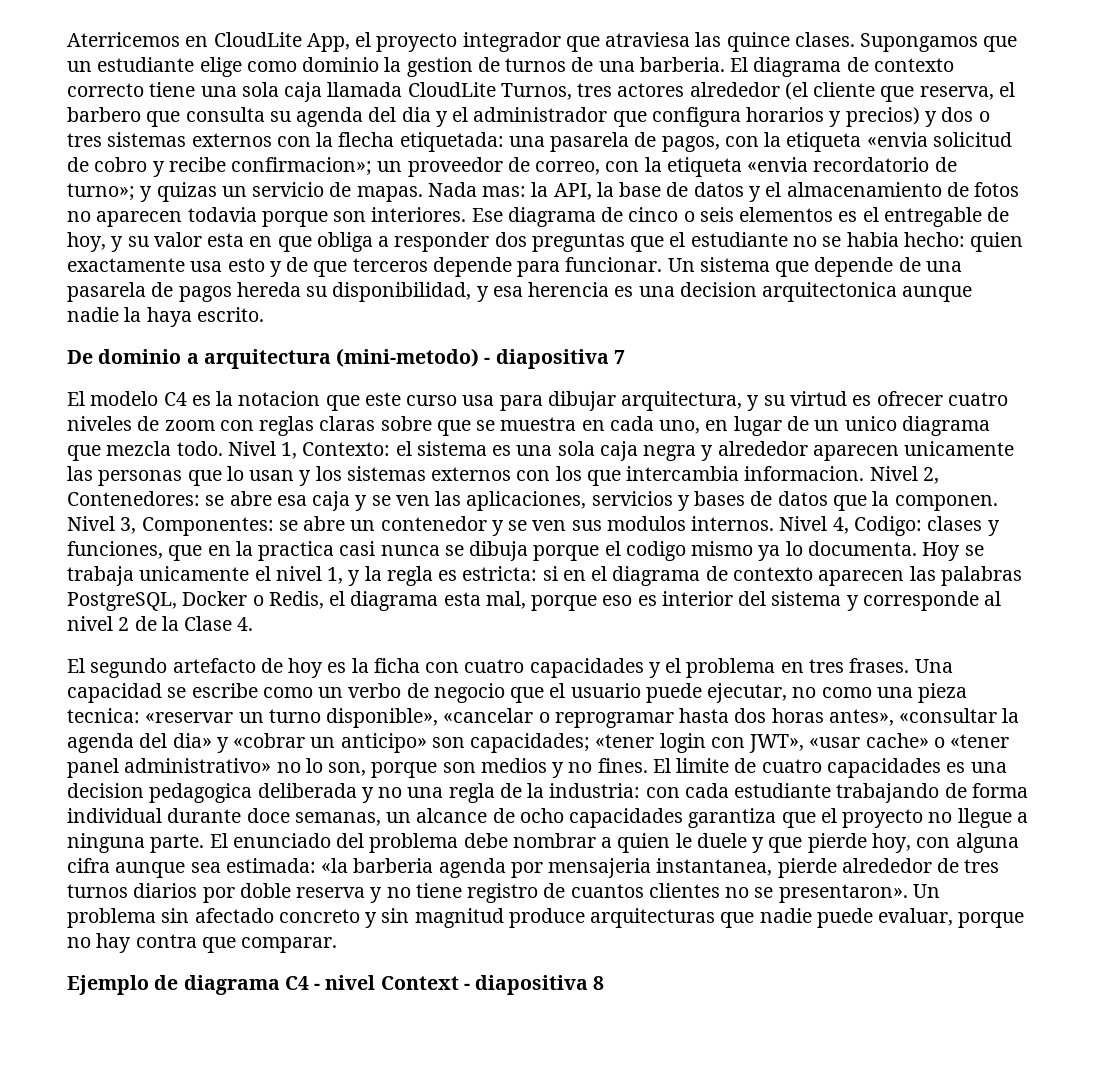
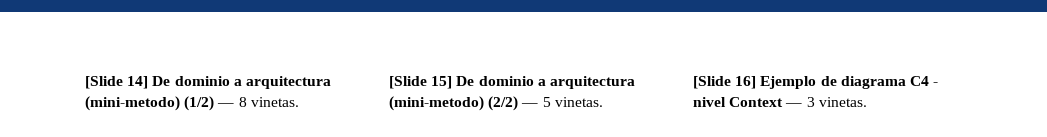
[67,32,1018,52] [67,57,954,77] [67,82,1015,102] [67,107,990,127] [67,132,1012,152] [67,157,957,177] [67,182,1020,202] [67,207,1010,227] [67,232,1024,252] [67,257,962,277] [67,282,973,302] [67,307,264,327] [67,348,625,369] [67,391,1008,411] [67,416,990,436] [67,441,1015,461] [67,466,939,486] [67,491,998,511] [67,516,1000,536] [67,541,984,561] [67,566,1022,586] [67,591,1002,611] [67,616,254,631] [67,658,953,678] [67,683,968,703] [67,708,1020,728] [67,733,1010,753] [67,758,1007,778] [67,783,1028,803] [67,808,1028,828] [67,833,1019,853] [67,858,1000,878] [67,883,940,903] [67,908,1025,928] [67,933,338,953] Aterricemos en CloudLite App, el proyecto integrador que atraviesa las quince clases. Supongamos que un estudiante elige como dominio la gestion de turnos de una barberia. El diagrama de contexto correcto tiene una sola caja llamada CloudLite Turnos, tres actores alrededor (el cliente que reserva, el barbero que consulta su agenda del dia y el administrador que configura horarios y precios) y dos o tres sistemas externos con la flecha etiquetada: una pasarela de pagos, con la etiqueta «envia solicitud de cobro y recibe confirmacion»; un proveedor de correo, con la etiqueta «envia recordatorio de turno»; y quizas un servicio de mapas. Nada mas: la API, la base de datos y el almacenamiento de fotos no aparecen todavia porque son interiores. Ese diagrama de cinco o seis elementos es el entregable de hoy, y su valor esta en que obliga a responder dos preguntas que el estudiante no se habia hecho: quien exactamente usa esto y de que terceros depende para funcionar. Un sistema que depende de una pasarela de pagos hereda su disponibilidad, y esa herencia es una decision arquitectonica aunque nadie la haya escrito. // De dominio a arquitectura (mini-metodo) - diapositiva 7 // El modelo C4 es la notacion que este curso usa para dibujar arquitectura, y su virtud es ofrecer cuatro niveles de zoom con reglas claras sobre que se muestra en cada uno, en lugar de un unico diagrama que mezcla todo. Nivel 1, Contexto: el sistema es una sola caja negra y alrededor aparecen unicamente las personas que lo usan y los sistemas externos con los que intercambia informacion. Nivel 2, Contenedores: se abre esa caja y se ven las aplicaciones, servicios y bases de datos que la componen. Nivel 3, Componentes: se abre un contenedor y se ven sus modulos internos. Nivel 4, Codigo: clases y funciones, que en la practica casi nunca se dibuja porque el codigo mismo ya lo documenta. Hoy se trabaja unicamente el nivel 1, y la regla es estricta: si en el diagrama de contexto aparecen las palabras PostgreSQL, Docker o Redis, el diagrama esta mal, porque eso es interior del sistema y corresponde al nivel 2 de la Clase 4. // El segundo artefacto de hoy es la ficha con cuatro capacidades y el problema en tres frases. Una capacidad se escribe como un verbo de negocio que el usuario puede ejecutar, no como una pieza tecnica: «reservar un turno disponible», «cancelar o reprogramar hasta dos horas antes», «consultar la agenda del dia» y «cobrar un anticipo» son capacidades; «tener login con JWT», «usar cache» o «tener panel administrativo» no lo son, porque son medios y no fines. El limite de cuatro capacidades es una decision pedagogica deliberada y no una regla de la industria: con cada estudiante trabajando de forma individual durante doce semanas, un alcance de ocho capacidades garantiza que el proyecto no llegue a ninguna parte. El enunciado del problema debe nombrar a quien le duele y que pierde hoy, con alguna cifra aunque sea estimada: «la barberia agenda por mensajeria instantanea, pierde alrededor de tres turnos diarios por doble reserva y no tiene registro de cuantos clientes no se presentaron». Un problema sin afectado concreto y sin magnitud produce arquitecturas que nadie puede evaluar, porque no hay contra que comparar. // -> [85,76,331,89] [85,96,299,111] [389,76,635,89] [389,96,603,111] [693,76,757,89] [Slide 14] De dominio a arquitectura (mini-metodo) (1/2) — 8 vinetas. // [Slide 15] De dominio a arquitectura (mini-metodo) (2/2) — 5 vinetas. // [Slide 16]
[463,975,605,995] - diapositiva 8 -> [785,97,867,107] — 3 vinetas.

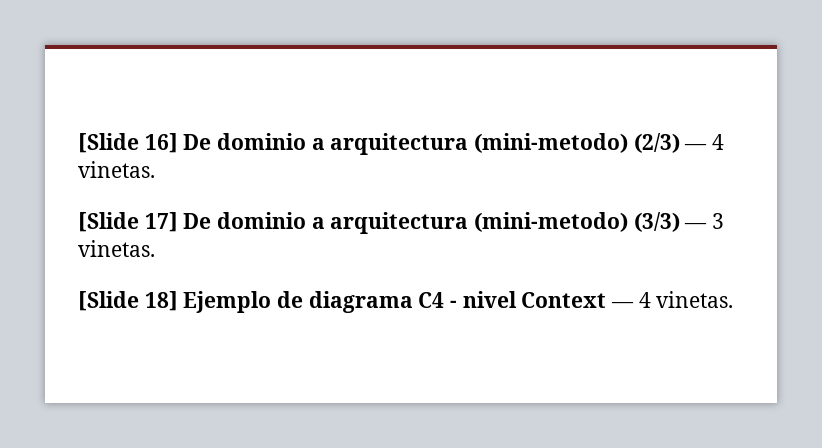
[85,76,331,89] [85,96,299,111] [389,76,635,89] [389,96,603,111] [693,76,757,89] [Slide 14] De dominio a arquitectura (mini-metodo) (1/2) — 8 vinetas. // [Slide 15] De dominio a arquitectura (mini-metodo) (2/2) — 5 vinetas. // [Slide 16] -> [78,133,725,155] [78,161,155,178] [78,212,725,234] [78,240,155,257] [78,291,178,311] [Slide 16] De dominio a arquitectura (mini-metodo) (2/3) — 4 vinetas. // [Slide 17] De dominio a arquitectura (mini-metodo) (3/3) — 3 vinetas. // [Slide 18]
[806,97,815,107] 3 -> [638,292,651,308] 4

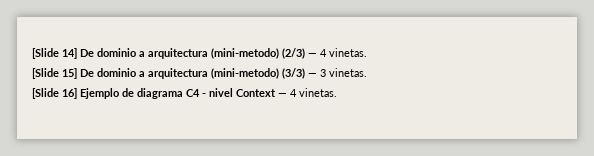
[78,133,178,153] [Slide 16] -> [32,48,77,59] [Slide 14]
[144,212,178,232] 17] -> [62,68,77,79] 15]
[144,291,178,311] 18] -> [62,88,77,99] 16]

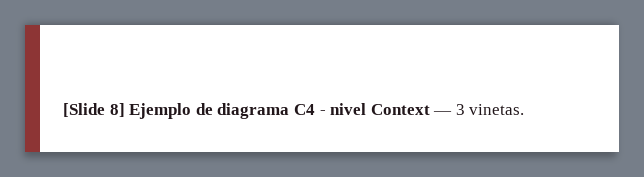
[32,48,367,59] [32,68,367,79] [32,88,77,99] [Slide 14] De dominio a arquitectura (mini-metodo) (2/3) — 4 vinetas. // [Slide 15] De dominio a arquitectura (mini-metodo) (3/3) — 3 vinetas. // [Slide 16] -> [63,103,125,117] [Slide 8]
[290,89,297,97] 4 -> [455,104,465,115] 3

